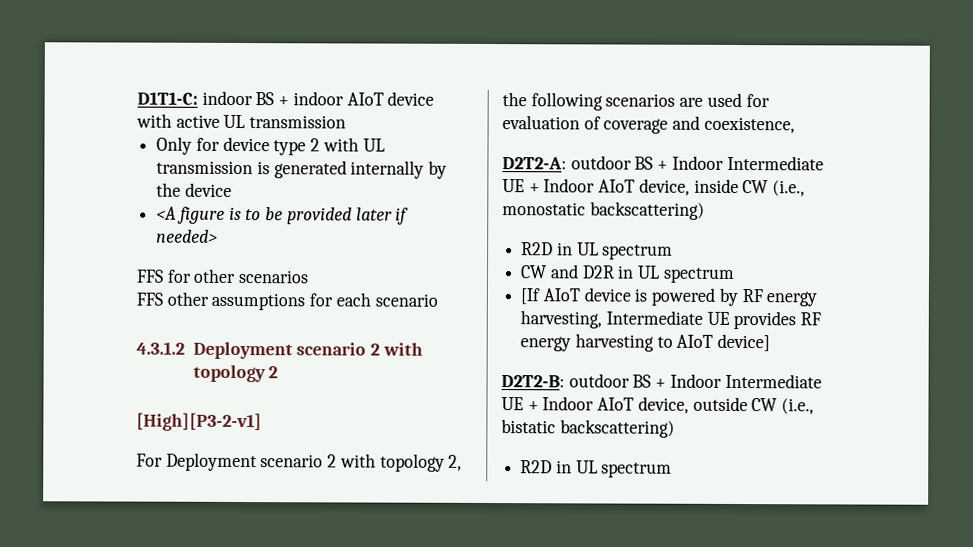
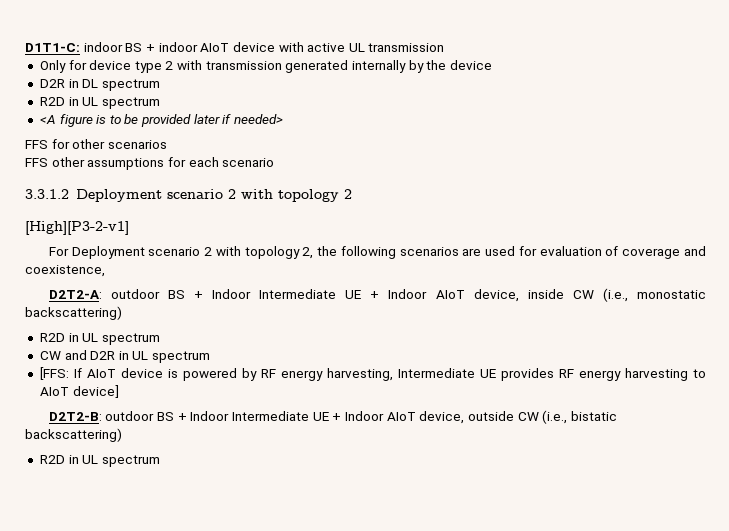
[362,138,385,152] [156,160,270,175] UL transmission is -> [205,61,282,70] transmission
(232, 189) none -> [39,79,160,91] [39,97,160,109] // D2R in DL spectrum // R2D in UL spectrum
[136,341,185,355] 4.3.1.2 -> [25,189,69,199] 3.3.1.2
[520,288,541,305] [If -> [39,367,82,380] [FFS: If

